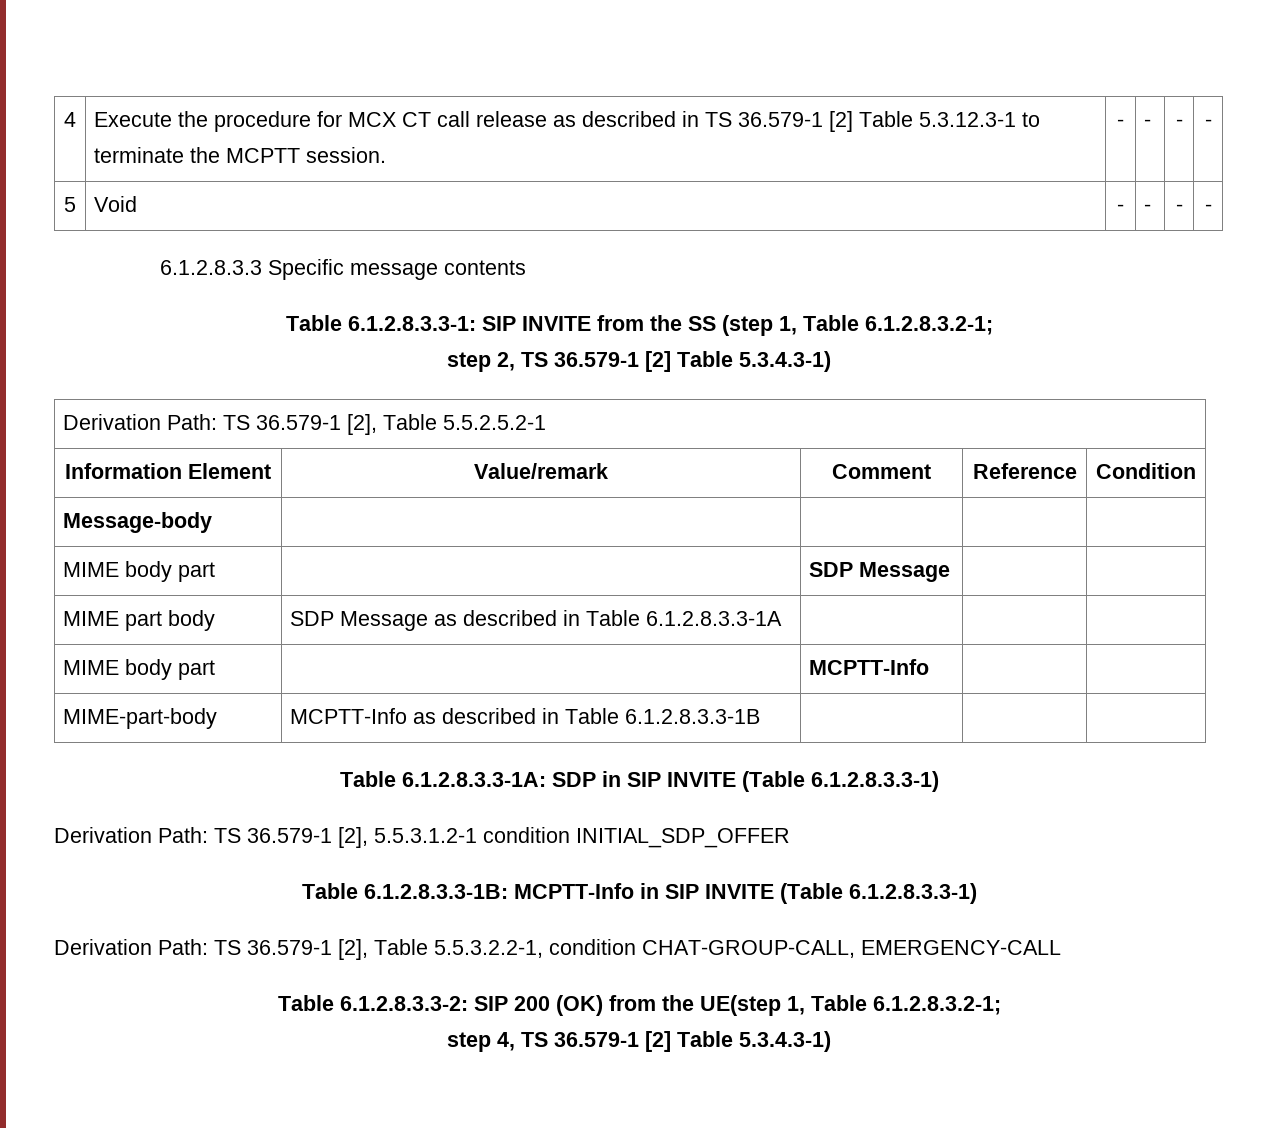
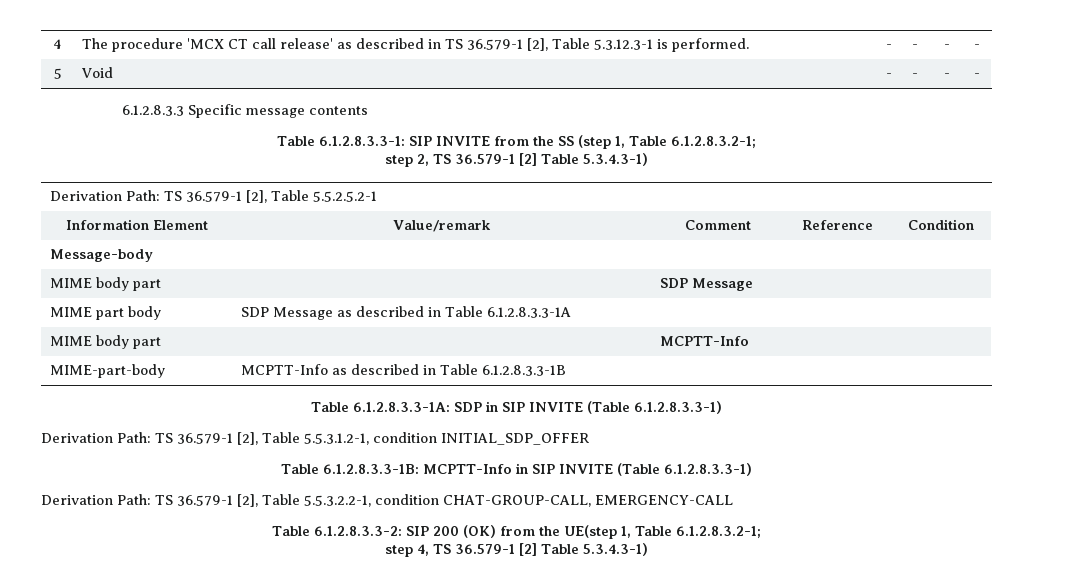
[94,111,397,132] Execute the procedure for MCX -> [82,38,225,52] The procedure 'MCX
[476,111,548,127] release -> [280,38,334,49] release'
[829,111,854,132] [2] -> [527,38,549,51] [2],
[1022,112,1041,127] [94,147,387,163] to terminate the MCPTT session. -> [657,38,750,52] is performed.
[374,828,477,843] 5.5.3.1.2-1 -> [262,432,369,445] Table 5.5.3.1.2-1,

